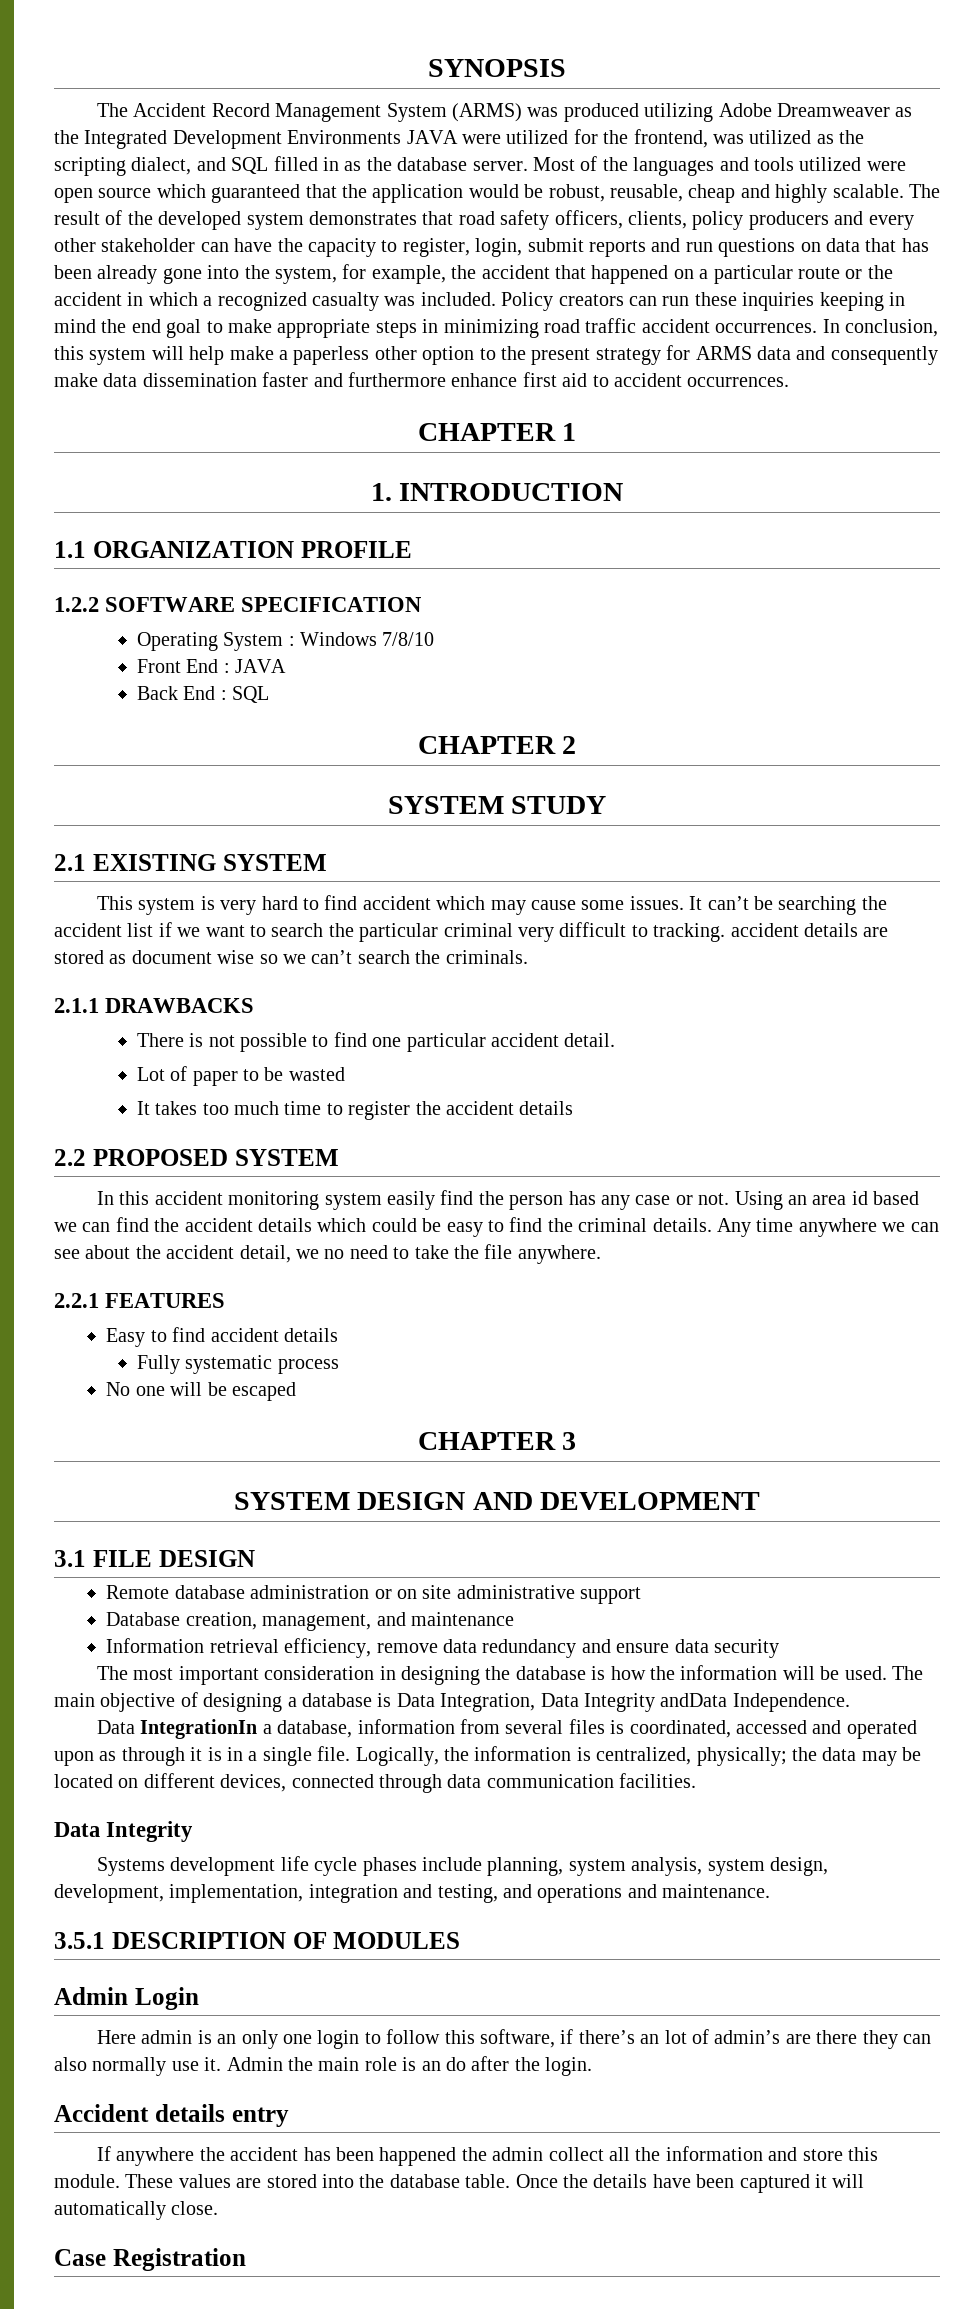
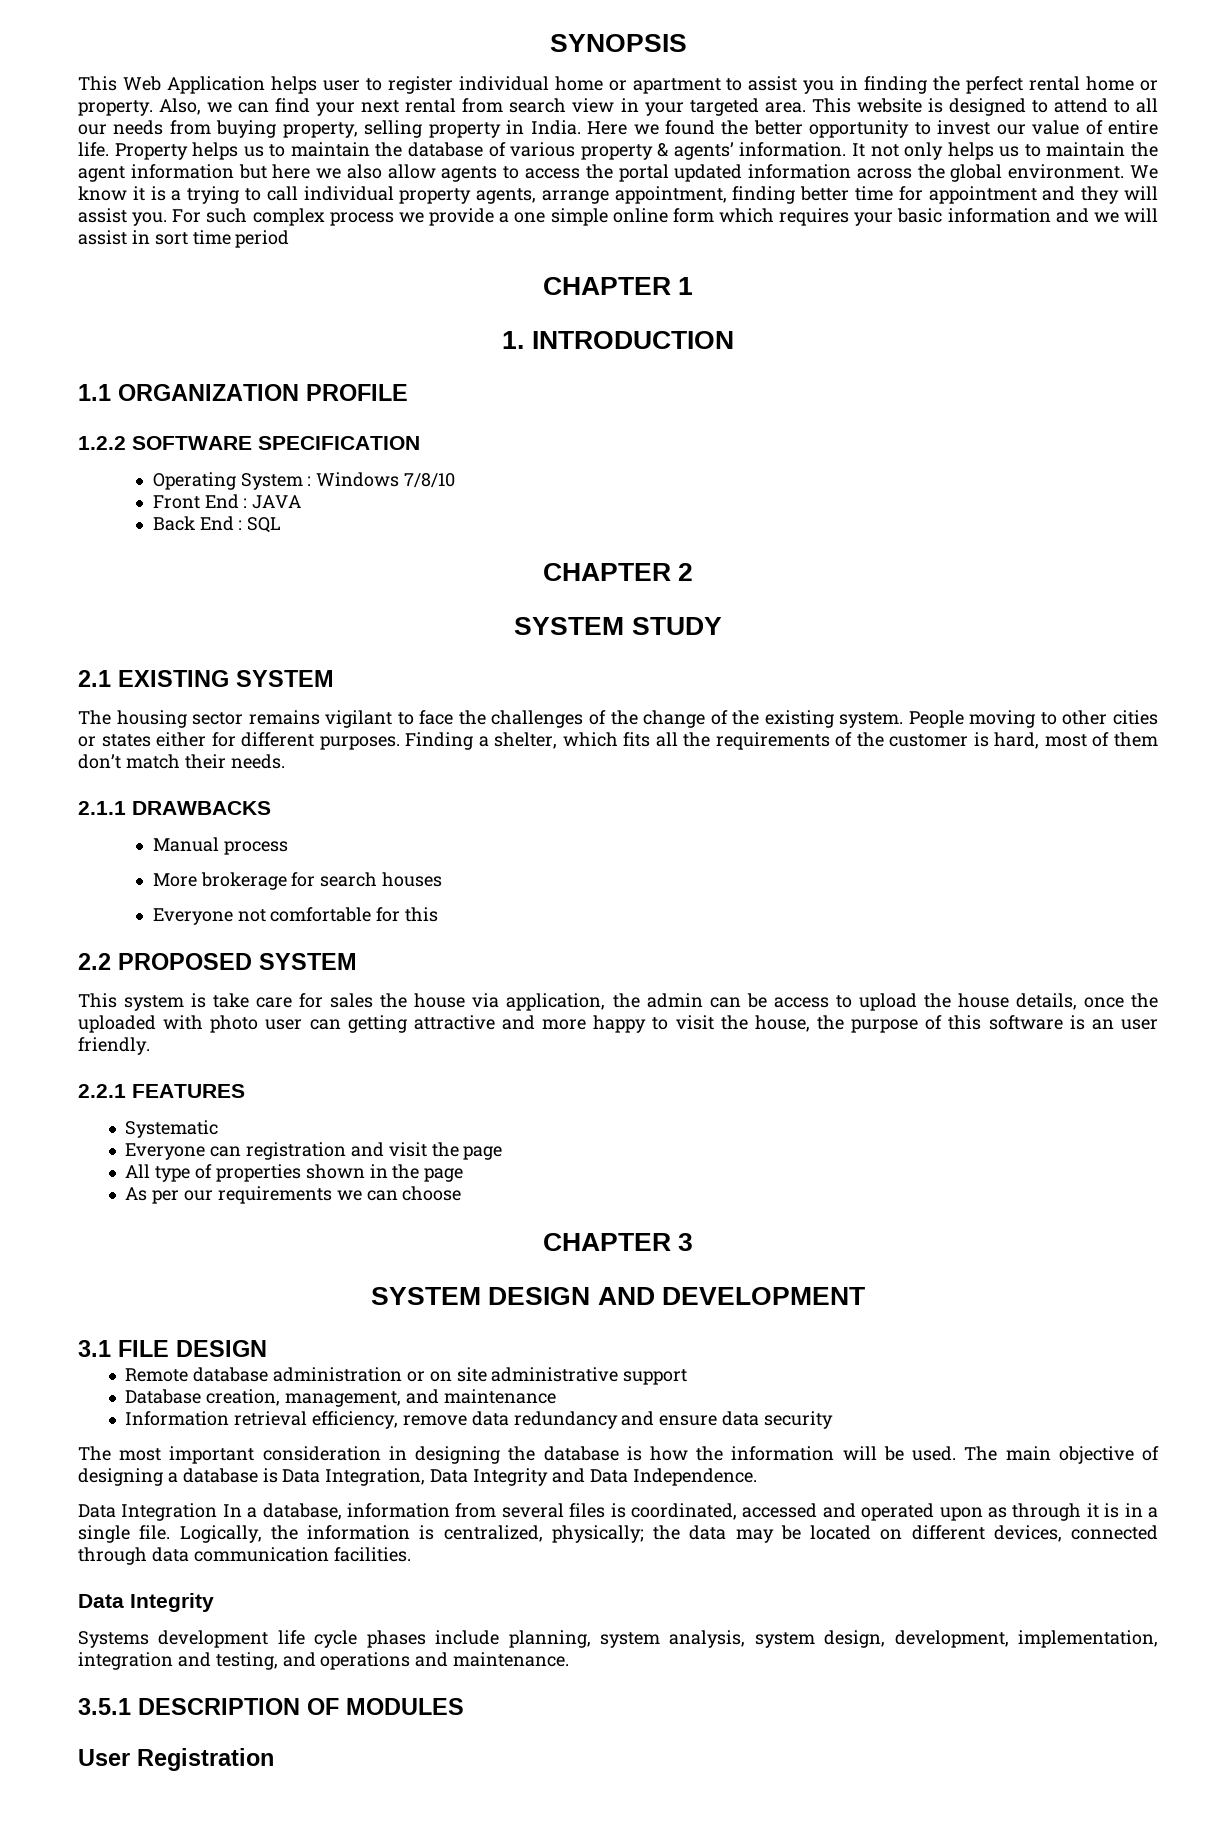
[96,103,913,122] [54,129,865,149] [54,156,906,176] [54,184,940,203] [54,210,914,230] [54,238,929,257] [54,264,893,284] [54,292,905,311] [54,318,938,338] [54,345,938,365] [54,372,790,387] The Accident Record Management System (ARMS) was produced utilizing Adobe Dreamweaver as the Integrated Development Environments JAVA were utilized for the frontend, was utilized as the scripting dialect, and SQL filled in as the database server. Most of the languages and tools utilized were open source which guaranteed that the application would be robust, reusable, cheap and highly scalable. The result of the developed system demonstrates that road safety officers, clients, policy producers and every other stakeholder can have the capacity to register, login, submit reports and run questions on data that has been already gone into the system, for example, the accident that happened on a particular route or the accident in which a recognized casualty was included. Policy creators can run these inquiries keeping in mind the end goal to make appropriate steps in minimizing road traffic accident occurrences. In conclusion, this system will help make a paperless other option to the present strategy for ARMS data and consequently make data dissemination faster and furthermore enhance first aid to accident occurrences. -> [78,76,1159,94] [78,98,1158,116] [78,120,1159,138] [78,142,1158,160] [78,164,1159,182] [78,186,1158,204] [78,208,1158,226] [78,230,290,248] This Web Application helps user to register individual home or apartment to assist you in finding the perfect rental home or property. Also, we can find your next rental from search view in your targeted area. This website is designed to attend to all our needs from buying property, selling property in India. Here we found the better opportunity to invest our value of entire life. Property helps us to maintain the database of various property & agents’ information. It not only helps us to maintain the agent information but here we also allow agents to access the portal updated information across the global environment. We know it is a trying to call individual property agents, arrange appointment, finding better time for appointment and they will assist you. For such complex process we provide a one simple online form which requires your basic information and we will assist in sort time period
[96,895,887,915] [54,922,889,942] [54,950,528,964] [54,998,255,1013] [136,1032,616,1052] [136,1066,345,1086] [136,1101,574,1120] [54,1149,339,1166] [96,1190,920,1210] [54,1217,939,1237] [54,1244,601,1264] [54,1293,226,1308] [106,1327,338,1347] [136,1355,339,1374] [106,1382,296,1401] This system is very hard to find accident which may cause some issues. It can’t be searching the accident list if we want to search the particular criminal very difficult to tracking. accident details are stored as document wise so we can’t search the criminals. // 2.1.1 DRAWBACKS // There is not possible to find one particular accident detail. // Lot of paper to be wasted // It takes too much time to register the accident details // 2.2 PROPOSED SYSTEM // In this accident monitoring system easily find the person has any case or not. Using an area id based we can find the accident details which could be easy to find the criminal details. Any time anywhere we can see about the accident detail, we no need to take the file anywhere. // 2.2.1 FEATURES // Easy to find accident details // Fully systematic process // No one will be escaped -> [78,710,1158,728] [78,732,1158,750] [78,754,285,769] [78,801,271,815] [152,837,288,855] [152,872,443,890] [152,907,439,925] [78,953,357,970] [78,993,1158,1011] [78,1015,1158,1033] [78,1037,150,1055] [78,1084,245,1098] [125,1120,219,1138] [125,1142,503,1160] [125,1164,464,1182] [125,1186,462,1204] The housing sector remains vigilant to face the challenges of the change of the existing system. People moving to other cities or states either for different purposes. Finding a shelter, which fits all the requirements of the customer is hard, most of them don’t match their needs. // 2.1.1 DRAWBACKS // Manual process // More brokerage for search houses // Everyone not comfortable for this // 2.2 PROPOSED SYSTEM // This system is take care for sales the house via application, the admin can be access to upload the house details, once the uploaded with photo user can getting attractive and more happy to visit the house, the purpose of this software is an user friendly. // 2.2.1 FEATURES // Systematic // Everyone can registration and visit the page // All type of properties shown in the page // As per our requirements we can choose
[660,1693,728,1707] andData -> [551,1468,628,1483] and Data
[140,1719,258,1739] IntegrationIn -> [121,1503,242,1521] Integration In
[54,1987,199,2010] [96,2029,931,2049] [54,2056,593,2076] [54,2104,289,2127] [96,2146,878,2166] [54,2174,865,2193] [54,2201,219,2220] [54,2249,106,2266] Admin Login // Here admin is an only one login to follow this software, if there’s an lot of admin’s are there they can also normally use it. Admin the main role is an do after the login. // Accident details entry // If anywhere the accident has been happened the admin collect all the information and store this module. These values are stored into the database table. Once the details have been captured it will automatically close. // Case -> [78,1749,130,1766] User

